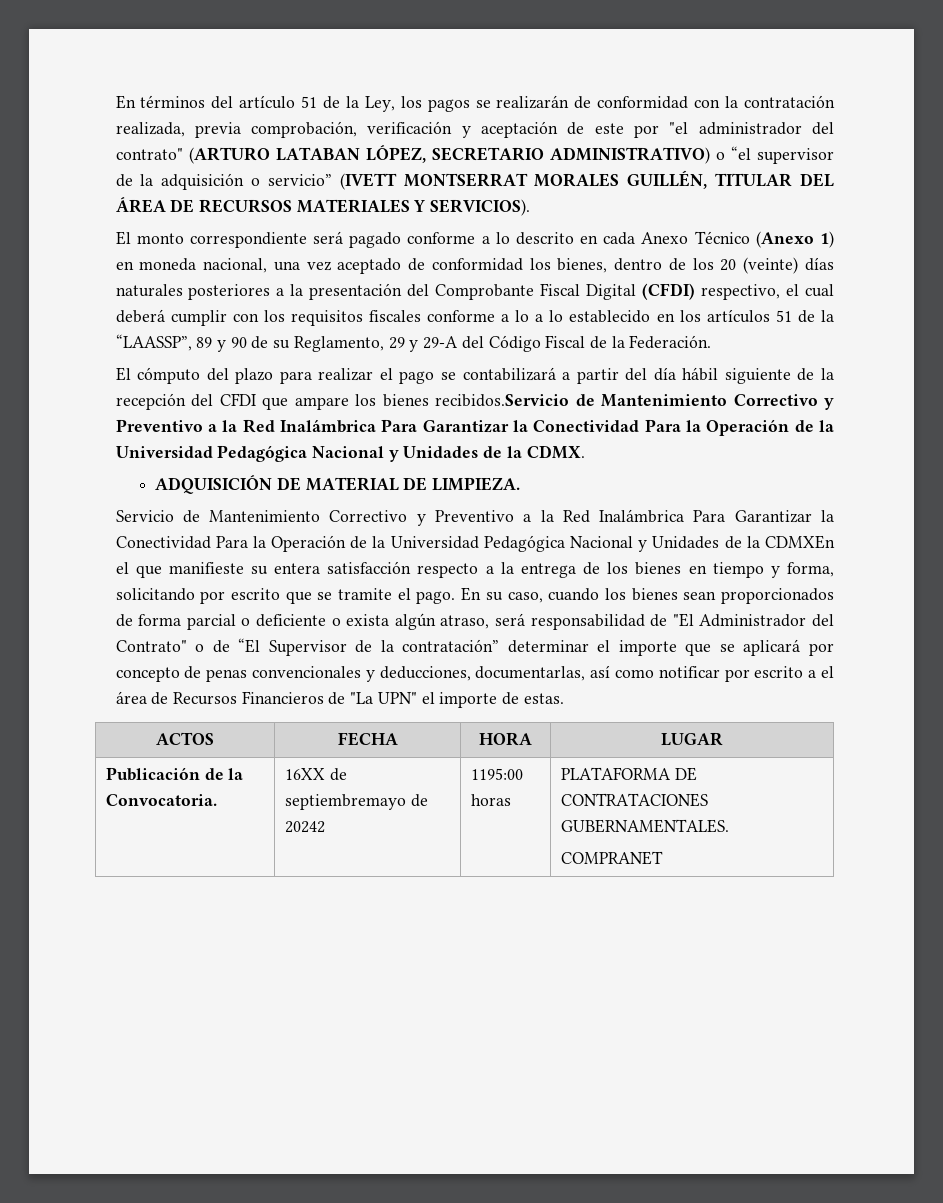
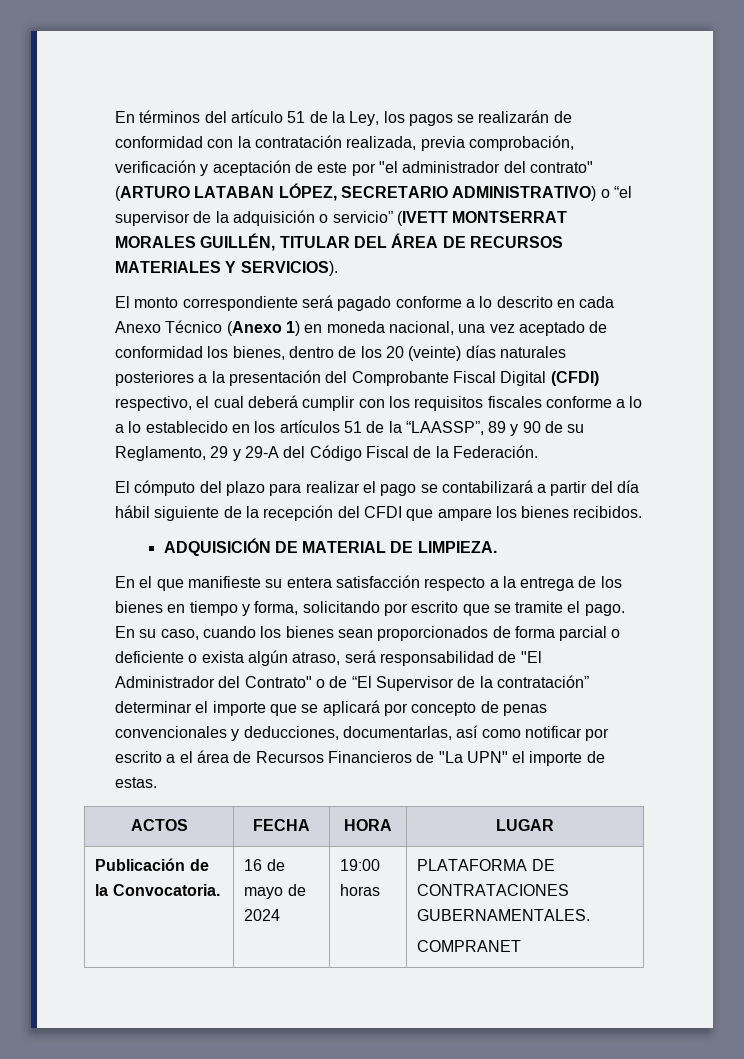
[435,394,834,410] [115,419,834,436] [115,445,585,462] recibidos.Servicio de Mantenimiento Correctivo y Preventivo a la Red Inalámbrica Para Garantizar la Conectividad Para la Operación de la Universidad Pedagógica Nacional y Unidades de la CDMX. -> [573,506,643,518] recibidos.
[115,509,834,526] [115,535,836,552] Servicio de Mantenimiento Correctivo y Preventivo a la Red Inalámbrica Para Garantizar la Conectividad Para la Operación de la Universidad Pedagógica Nacional y Unidades de la CDMXEn -> [114,576,135,588] En
[284,768,347,781] [284,794,428,810] [284,821,325,833] [470,768,523,780] 16XX de septiembremayo de 20242 | 1195:00 -> [244,859,285,871] [244,884,306,899] [244,909,281,921] [340,859,381,871] 16 de mayo de 2024 | 19:00

